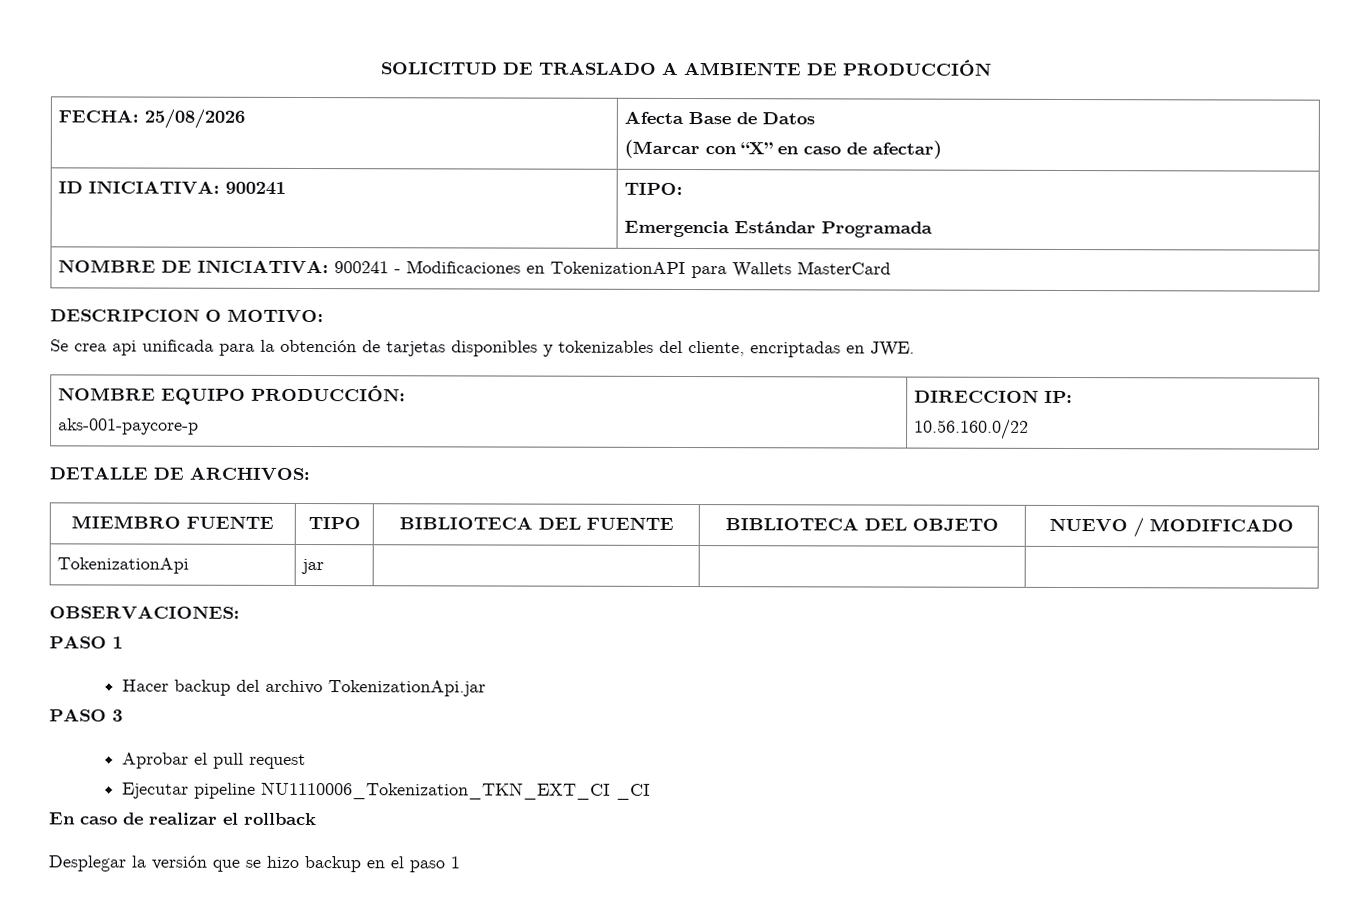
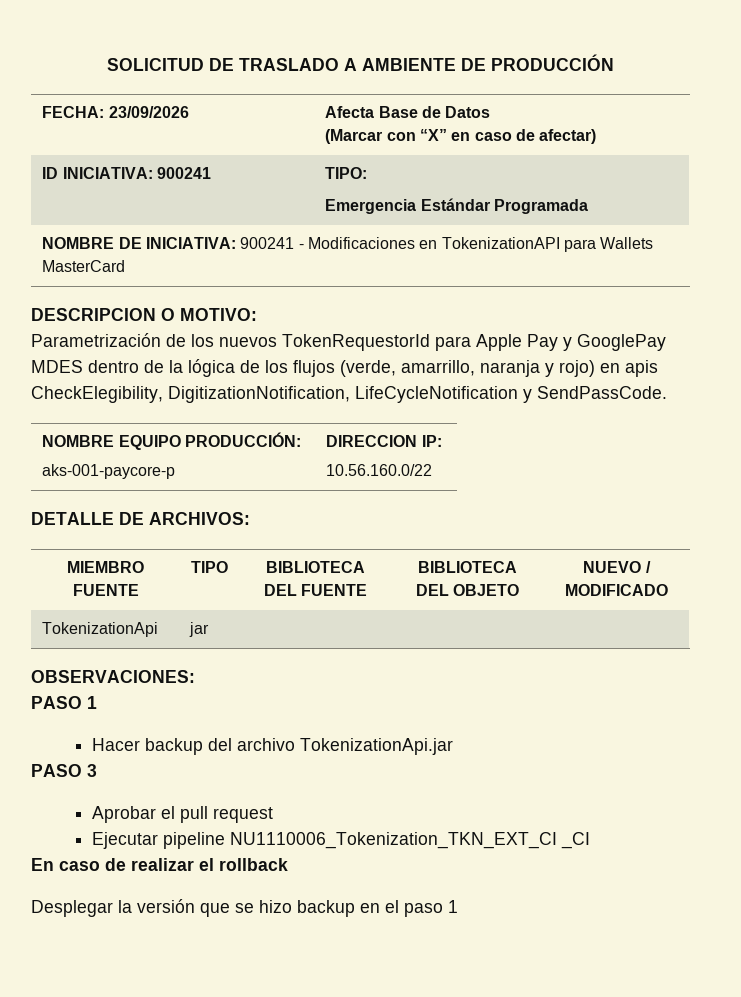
[144,108,246,129] 25/08/2026 -> [108,106,189,118] 23/09/2026
[50,339,915,358] Se crea api unificada para la obtención de tarjetas disponibles y tokenizables del cliente, encriptadas en JWE. -> [31,333,666,351] [31,359,658,377] [31,386,667,403] Parametrización de los nuevos TokenRequestorId para Apple Pay y GooglePay MDES dentro de la lógica de los flujos (verde, amarrillo, naranja y rojo) en apis CheckElegibility, DigitizationNotification, LifeCycleNotification y SendPassCode.

